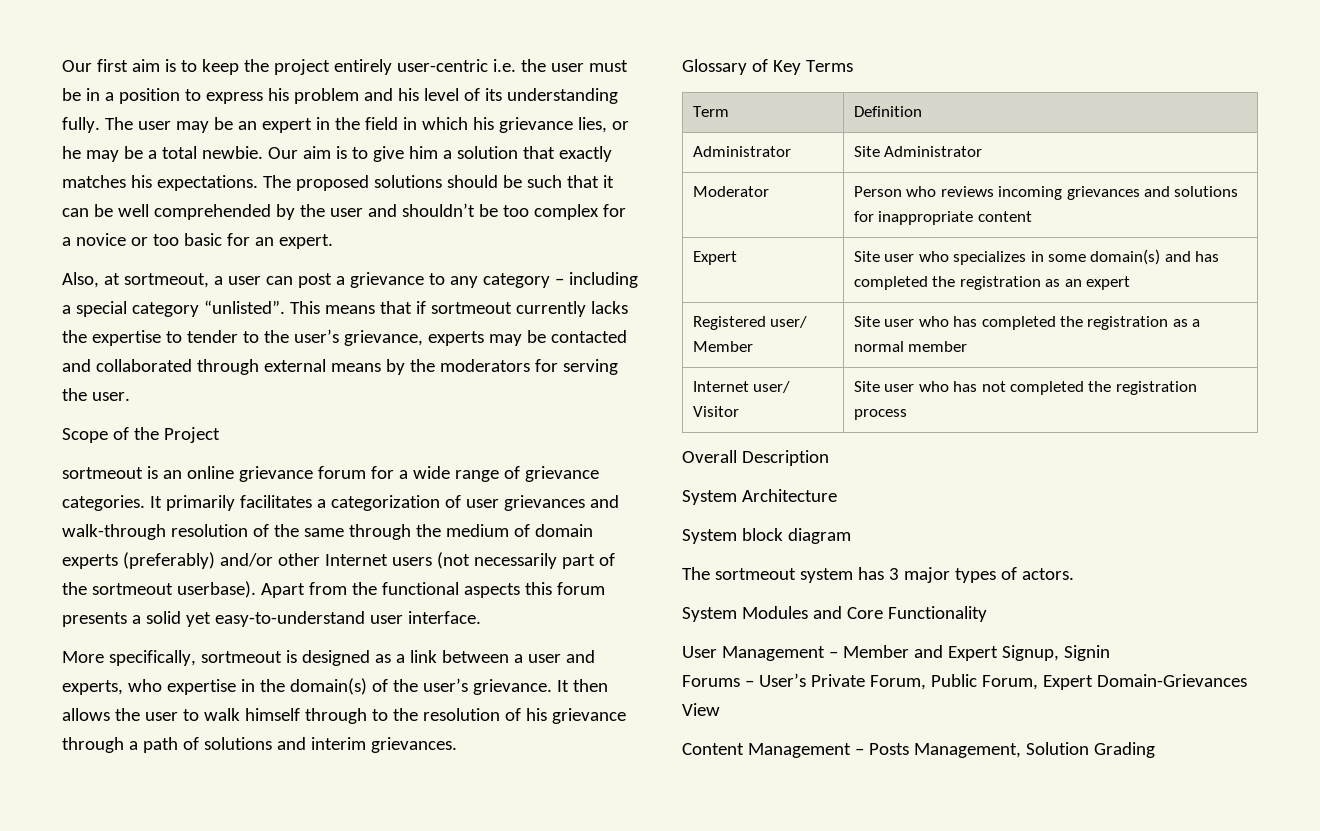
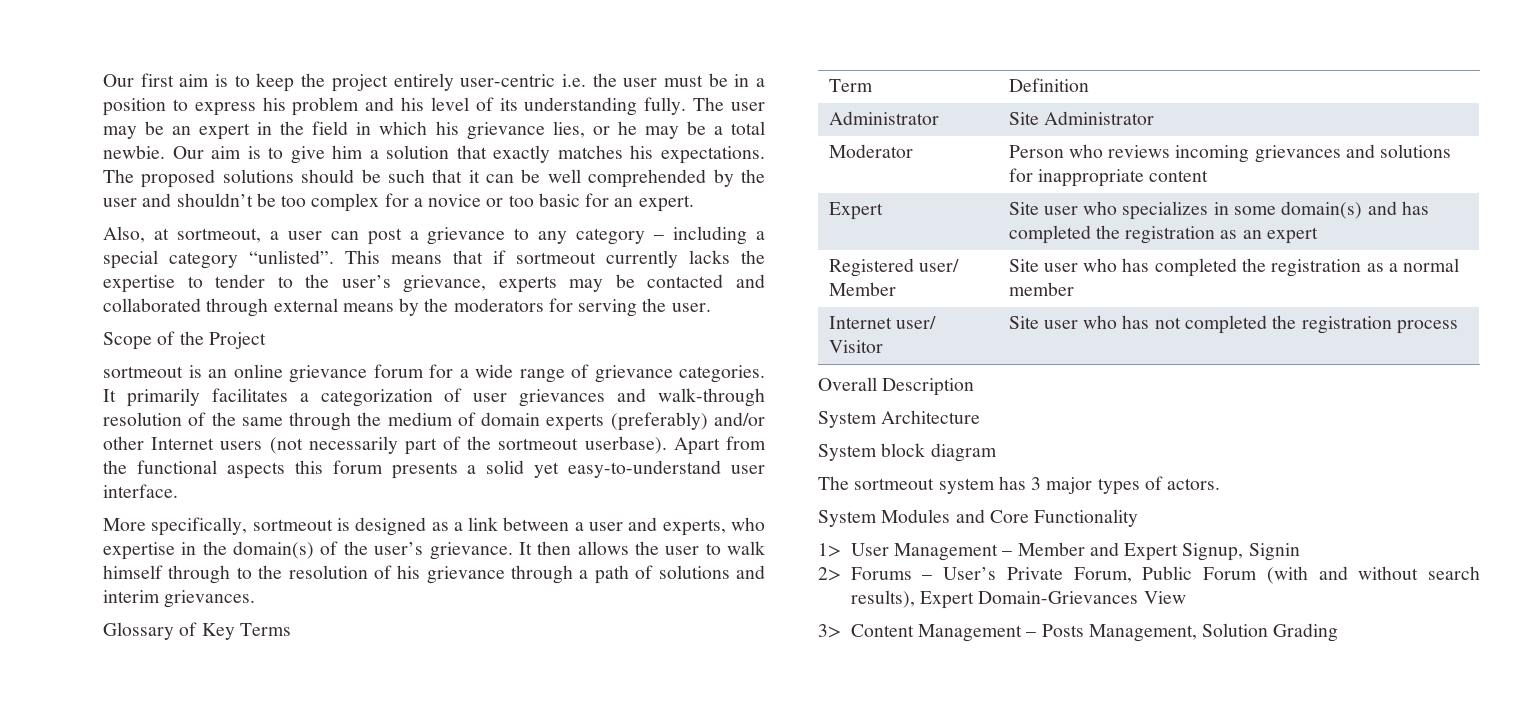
(987, 614) none -> [818,543,841,557] 1>
(1110, 653) none -> [818,567,841,581] 2>
[981,675,1038,690] Forum, -> [1203,566,1480,584] [850,590,915,608] Forum (with and without search results),
(720, 709) none -> [818,624,841,638] 3>

